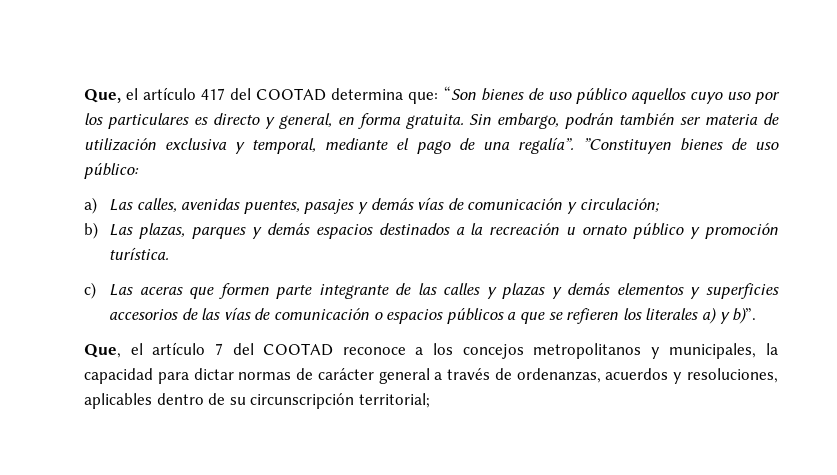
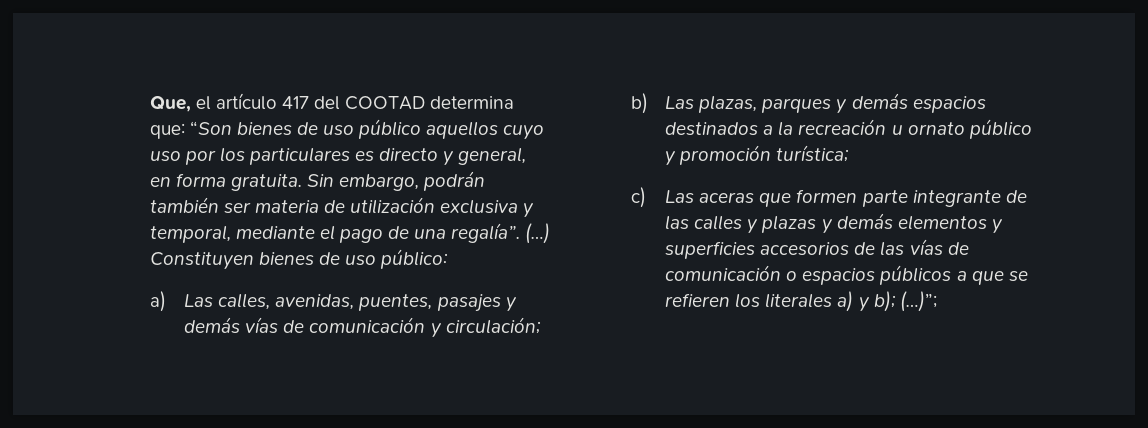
[582,138,671,154] ”Constituyen -> [525,223,551,244] [149,252,254,270] (…) Constituyen
[181,198,241,210] avenidas -> [275,294,355,310] avenidas,
[109,247,170,260] turística. -> [776,145,850,162] turística;
[732,307,757,324] [84,342,778,359] [84,368,778,384] [84,393,431,409] b)”. // Que, el artículo 7 del COOTAD reconoce a los concejos metropolitanos y municipales, la capacidad para dictar normas de carácter general a través de ordenanzas, acuerdos y resoluciones, aplicables dentro de su circunscripción territorial; -> [873,291,937,312] b); (…)”;

